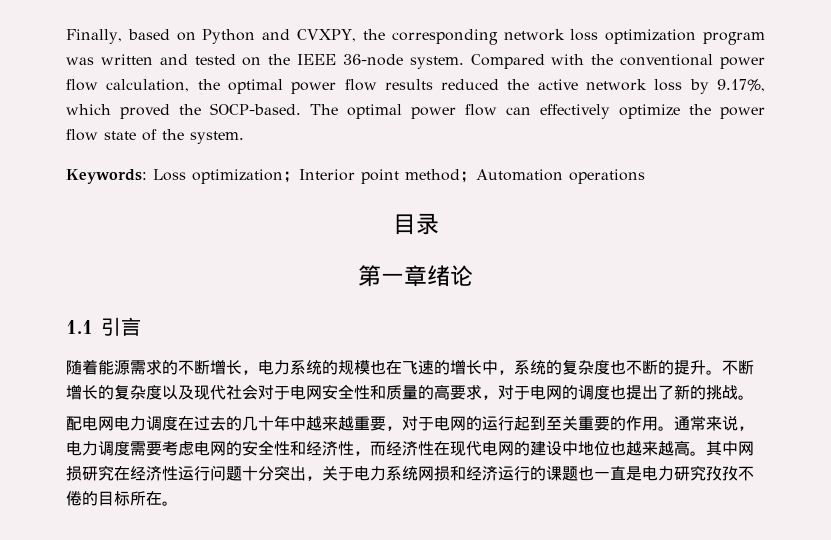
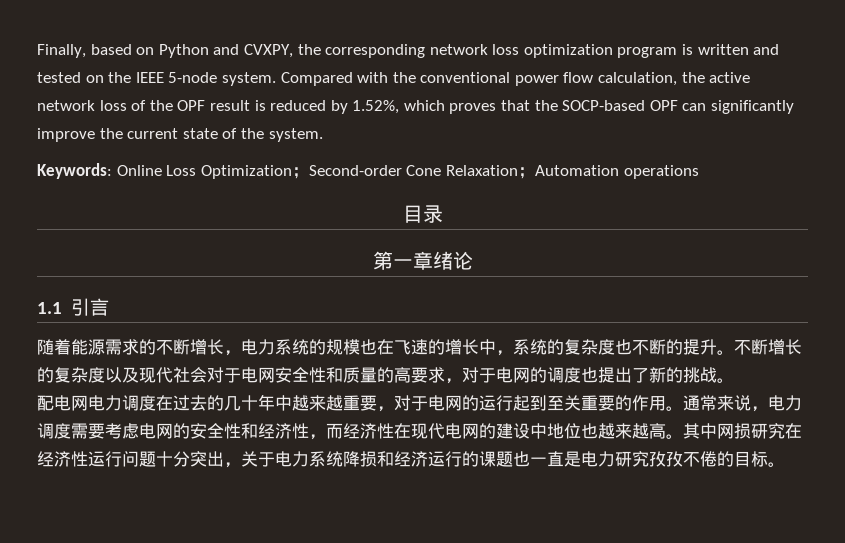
[66,57,94,65] was -> [682,44,694,55] is
[342,54,403,66] 36-node -> [168,72,218,83] 5-node
[227,79,765,94] [66,103,765,119] [66,129,98,141] optimal power flow results reduced the active network loss by 9.17%, which proved the SOCP-based. The optimal power flow can effectively optimize the power flow -> [709,72,751,83] [37,100,795,114] [37,128,179,142] active network loss of the OPF result is reduced by 1.52%, which proves that the SOCP-based OPF can significantly improve the current
[153,169,460,184] Loss optimization；Interior point method -> [116,165,518,179] Online Loss Optimization；Second-order Cone Relaxation
[418,466,434,481] 网 -> [343,451,360,467] 降
[130,491,162,506] 所在 -> (768, 459) none

